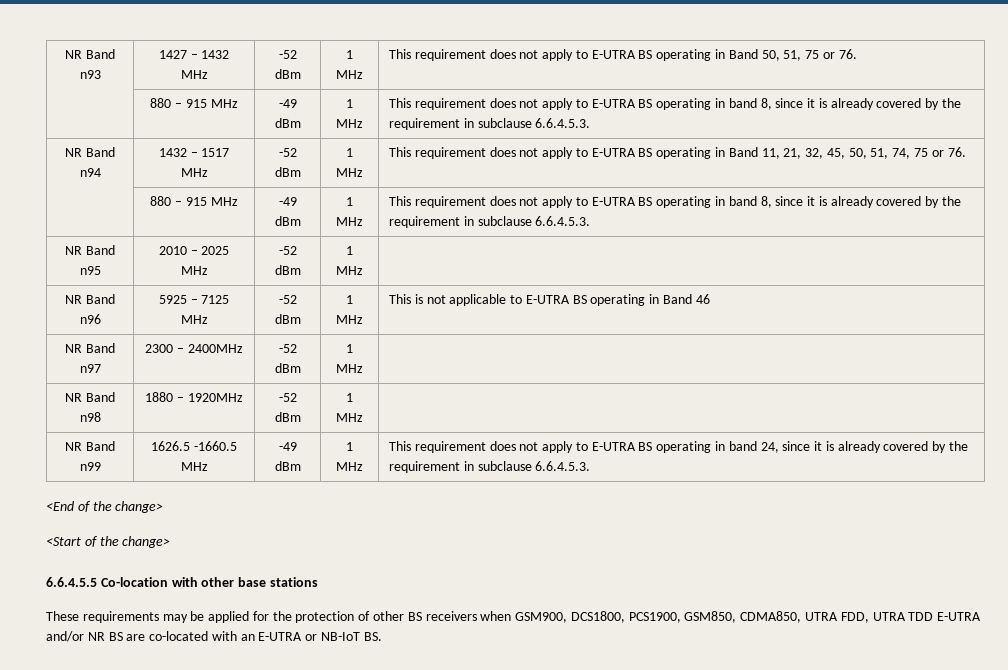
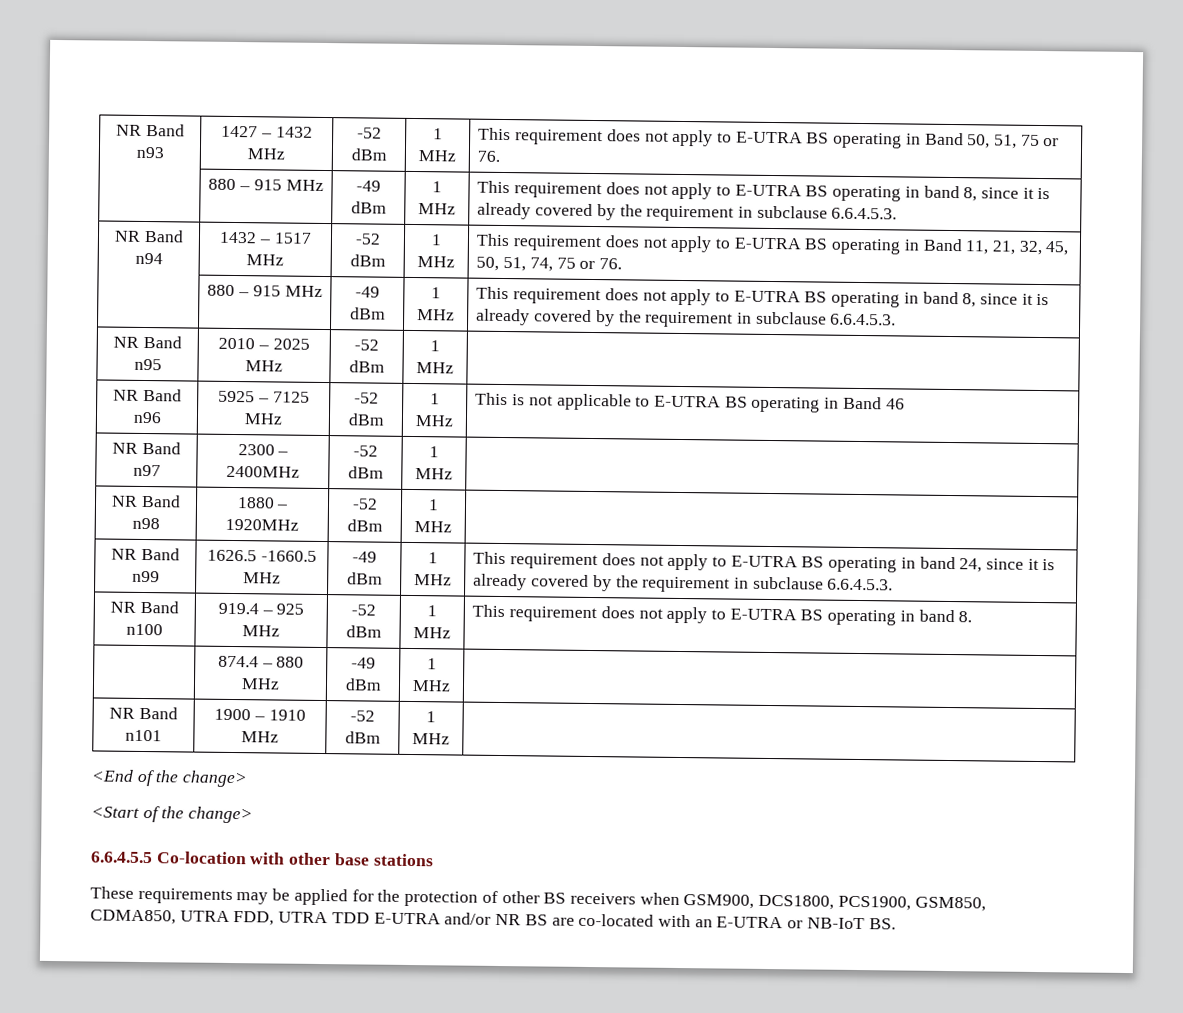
(591, 466) none -> [110,600,179,614] [126,623,163,636] [217,602,305,615] [242,625,280,637] [351,604,376,616] [345,625,382,638] [427,605,437,617] [413,627,451,639] [472,604,973,626] [217,655,305,668] [241,678,280,690] [351,657,376,669] [344,678,382,691] [427,658,437,670] [412,680,451,692] [109,706,178,720] [125,729,162,742] [214,708,306,721] [241,731,279,743] [350,710,375,722] [344,731,381,744] [426,711,436,723] [412,733,450,745] // NR Band n100 | 919.4 – 925 MHz | -52 dBm | 1 MHz | This requirement does not apply to E-UTRA BS operating in band 8. // | 874.4 – 880 MHz | -49 dBm | 1 MHz | // NR Band n101 | 1900 – 1910 MHz | -52 dBm | 1 MHz |

